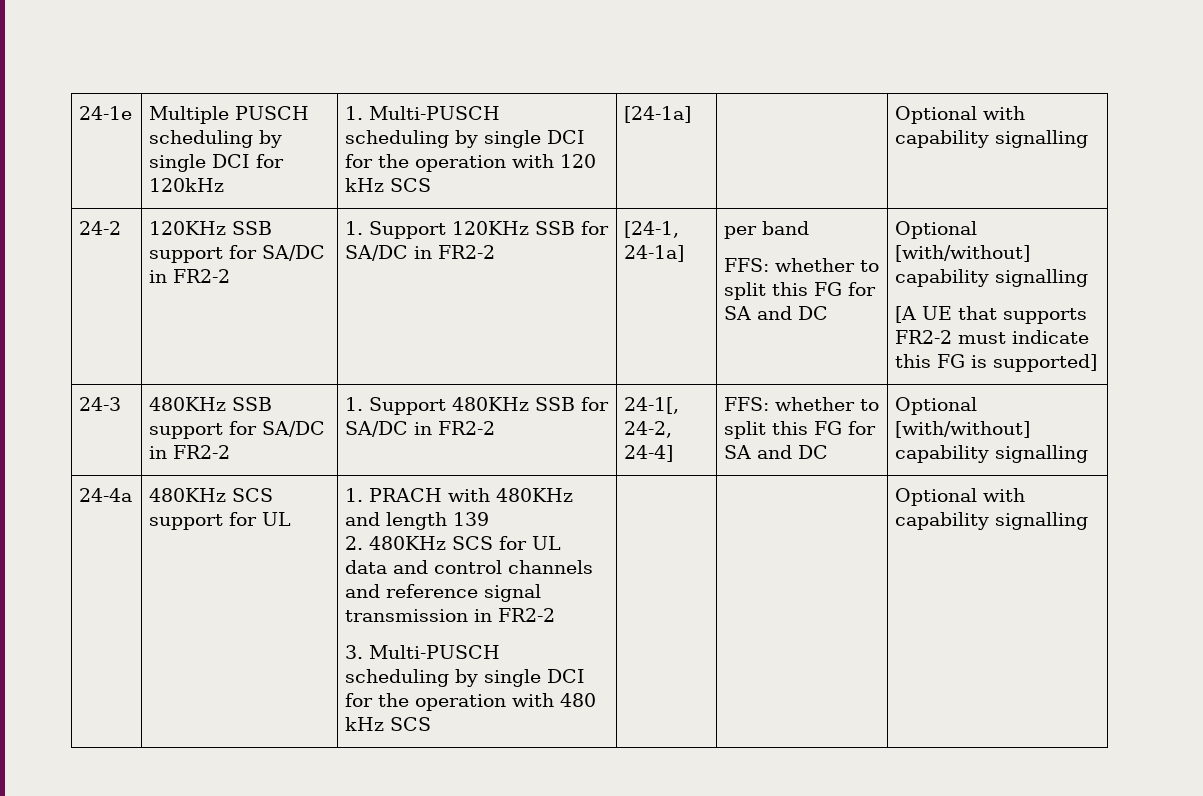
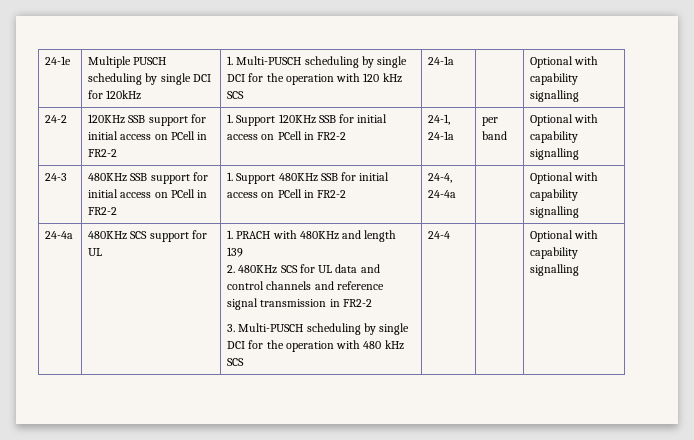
[624,106,692,123] [24-1a] -> [428,56,455,65] 24-1a
[262,245,326,261] SA/DC -> [88,131,195,140] initial access on PCell
[345,245,496,261] [624,221,680,238] [624,245,685,262] SA/DC in FR2-2 | [24-1, 24-1a] -> [357,114,388,123] [227,131,347,140] [428,114,451,125] [428,131,455,140] initial access on PCell in FR2-2 | 24-1, 24-1a
[724,258,880,272] [724,282,877,300] [724,306,829,320] [895,221,978,239] [895,245,1031,262] [895,269,1089,287] [895,306,1088,324] [895,330,1090,344] [895,354,1098,372] // FFS: whether to split this FG for SA and DC | Optional [with/without] capability signalling // [A UE that supports FR2-2 must indicate this FG is supported] -> [530,114,599,126] [530,131,579,143] [530,148,580,160] | Optional with capability signalling
[262,421,326,437] SA/DC -> [88,189,195,198] initial access on PCell
[345,421,496,437] [624,397,680,414] [624,421,673,438] [624,445,674,462] [724,397,880,411] [724,421,877,439] [724,445,829,459] [895,397,978,415] [895,421,1031,438] SA/DC in FR2-2 | 24-1[, 24-2, 24-4] | FFS: whether to split this FG for SA and DC | Optional [with/without] -> [359,172,390,181] [227,189,347,198] [428,173,453,183] [428,190,457,198] [530,172,599,184] initial access on PCell in FR2-2 | 24-4, 24-4a | | Optional with
(432, 724) none -> [428,231,451,239] 24-4

